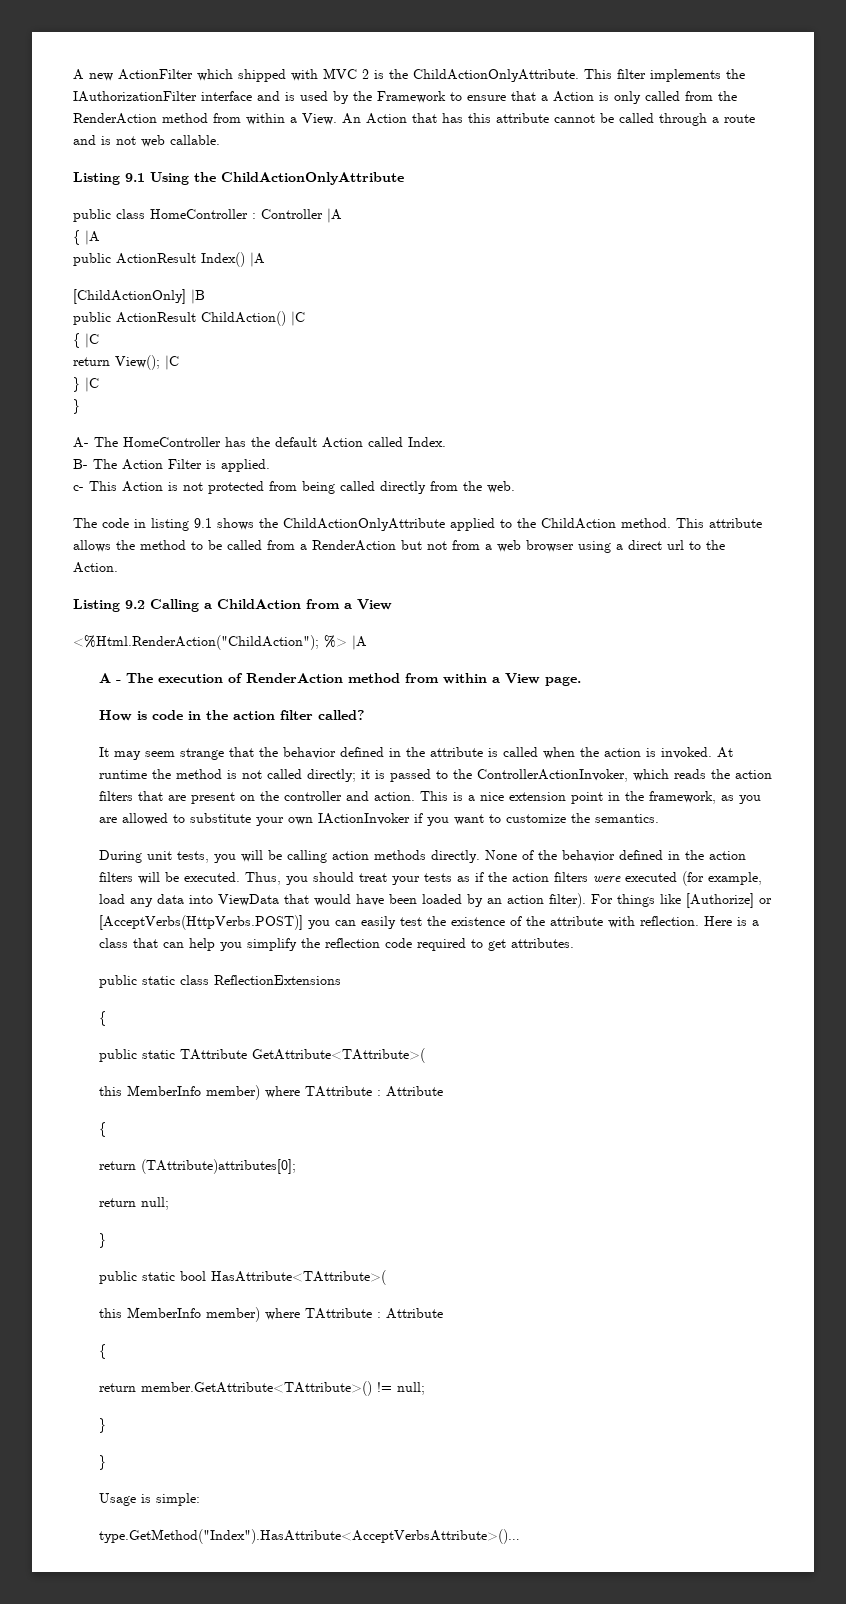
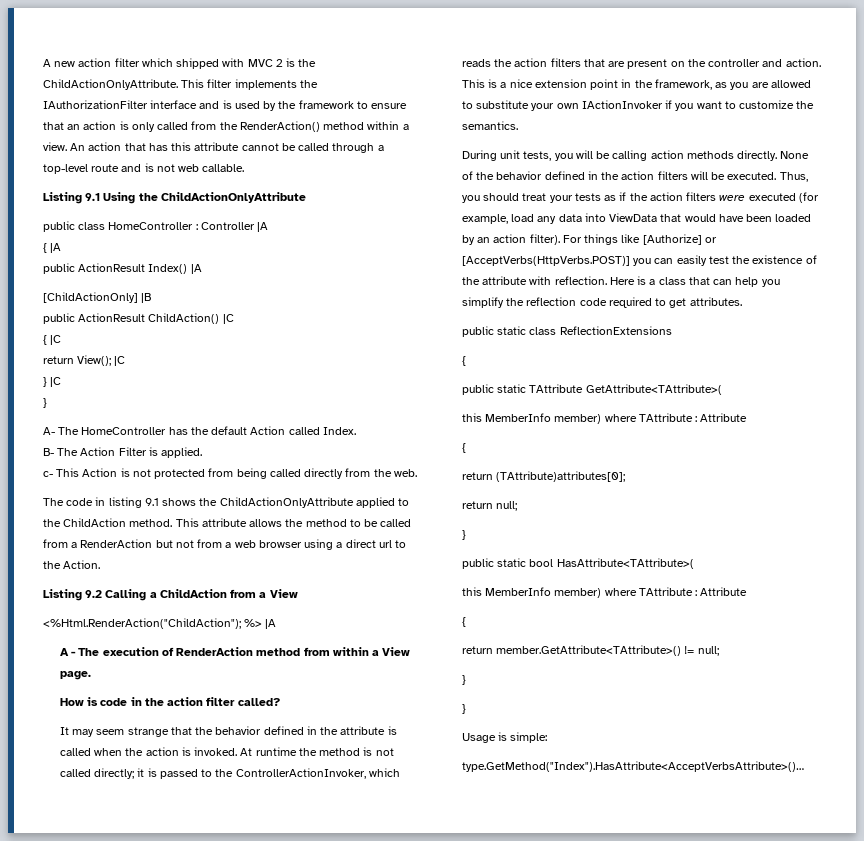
[118,69,193,80] ActionFilter -> [78,58,140,67] action filter
[377,91,446,103] Framework -> [298,100,354,109] framework
[541,91,594,102] a Action -> [67,121,117,130] an action
[73,113,407,125] RenderAction method from within a View. An Action -> [239,121,409,132] [43,142,122,151] RenderAction() method within a view. An action
(719, 120) none -> [43,164,88,174] top-level

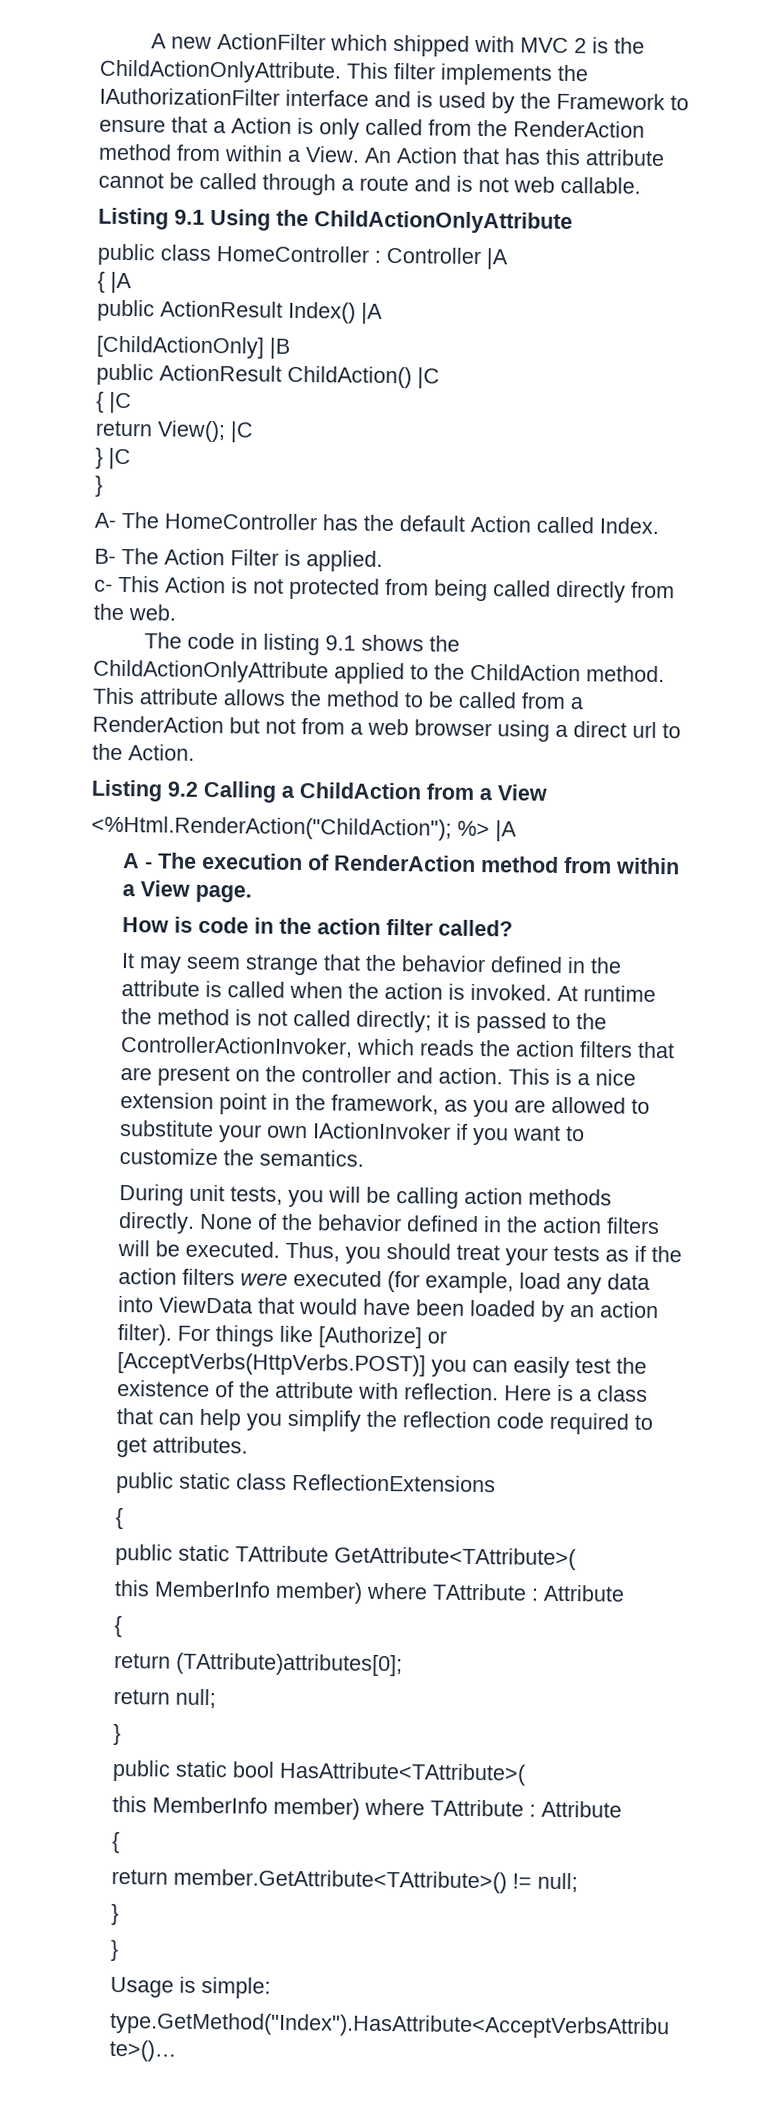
[78,58,140,67] action filter -> [217,33,327,51] ActionFilter
[298,100,354,109] framework -> [556,92,665,111] Framework
[67,121,117,130] an action -> [213,117,292,134] a Action
[239,121,409,132] [43,142,122,151] RenderAction() method within a view. An action -> [513,120,645,138] [98,143,458,164] RenderAction method from within a View. An Action
[43,164,88,174] top-level -> (354, 184) none

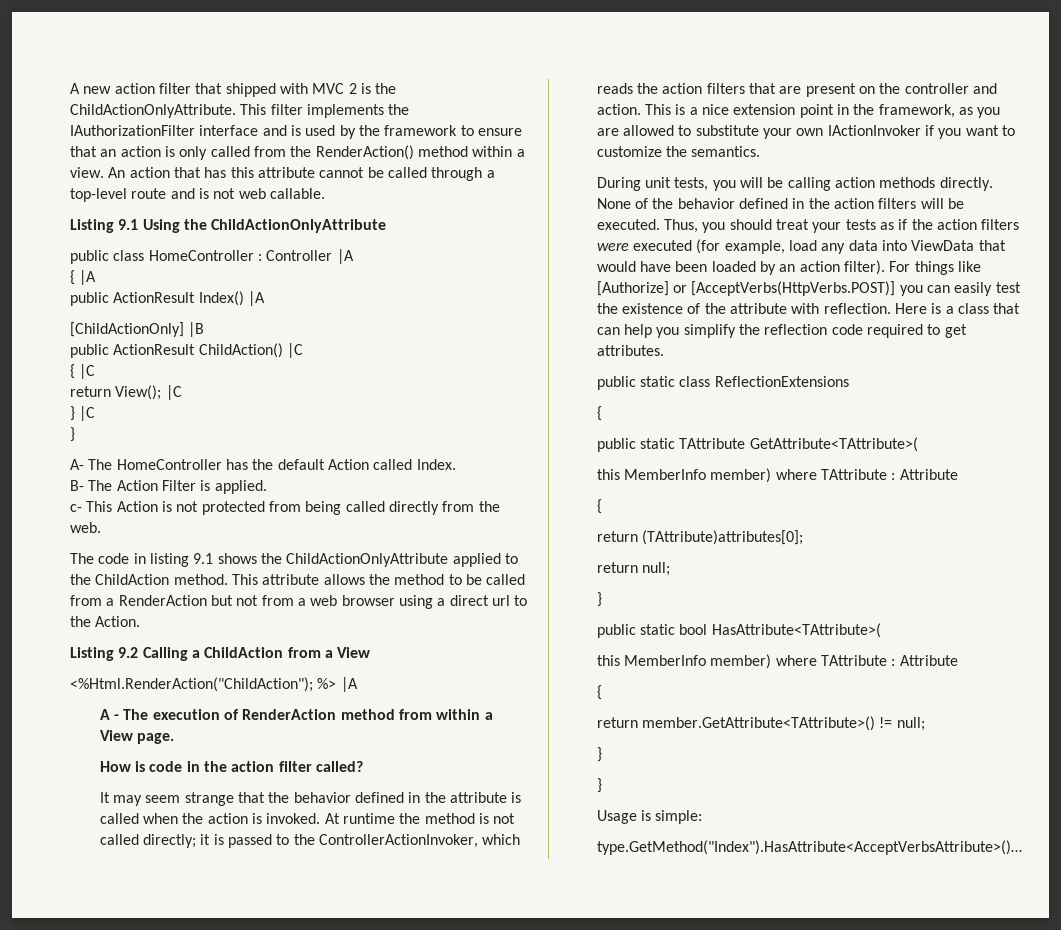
[217,33,389,51] ActionFilter which -> [114,83,223,94] action filter that
[556,92,665,111] Framework -> [384,125,458,136] framework
[213,117,292,134] a Action -> [100,146,161,157] an action
[513,120,645,138] [98,143,458,164] RenderAction method from within a View. An Action -> [315,145,525,160] [70,167,170,178] RenderAction() method within a view. An action
(354, 184) none -> [70,188,127,202] top-level

